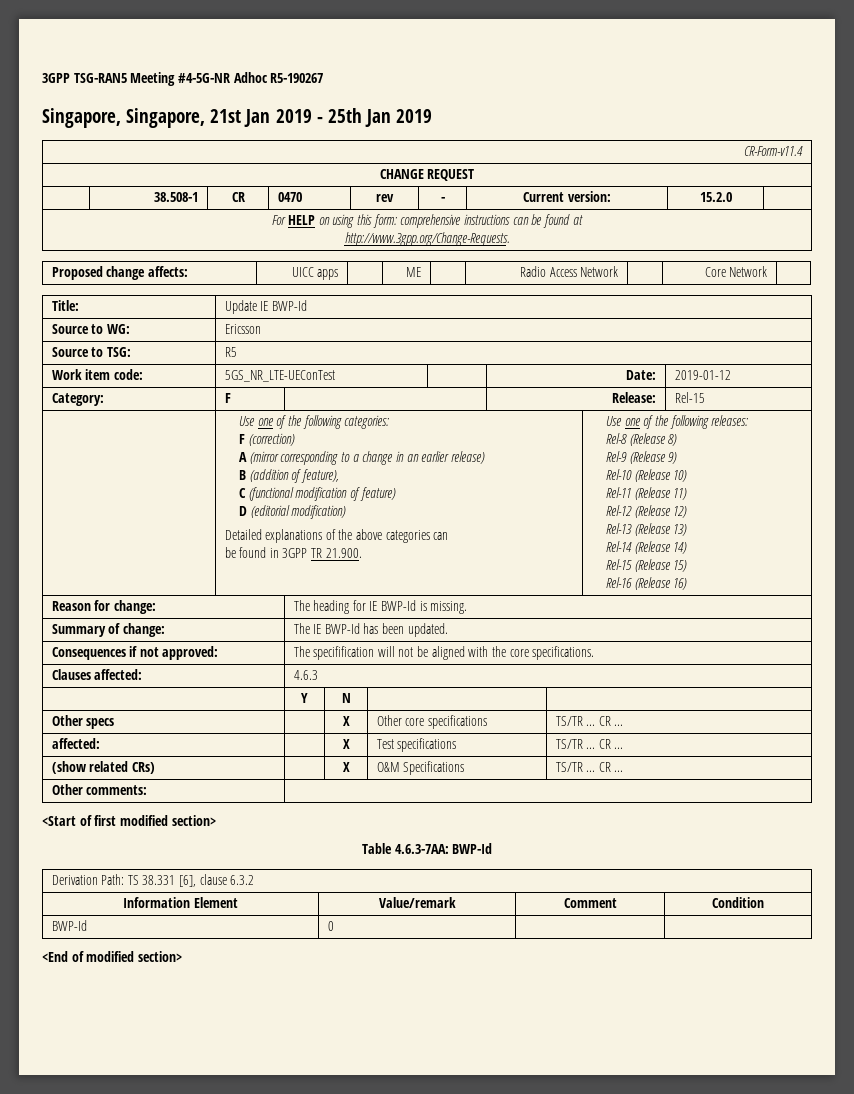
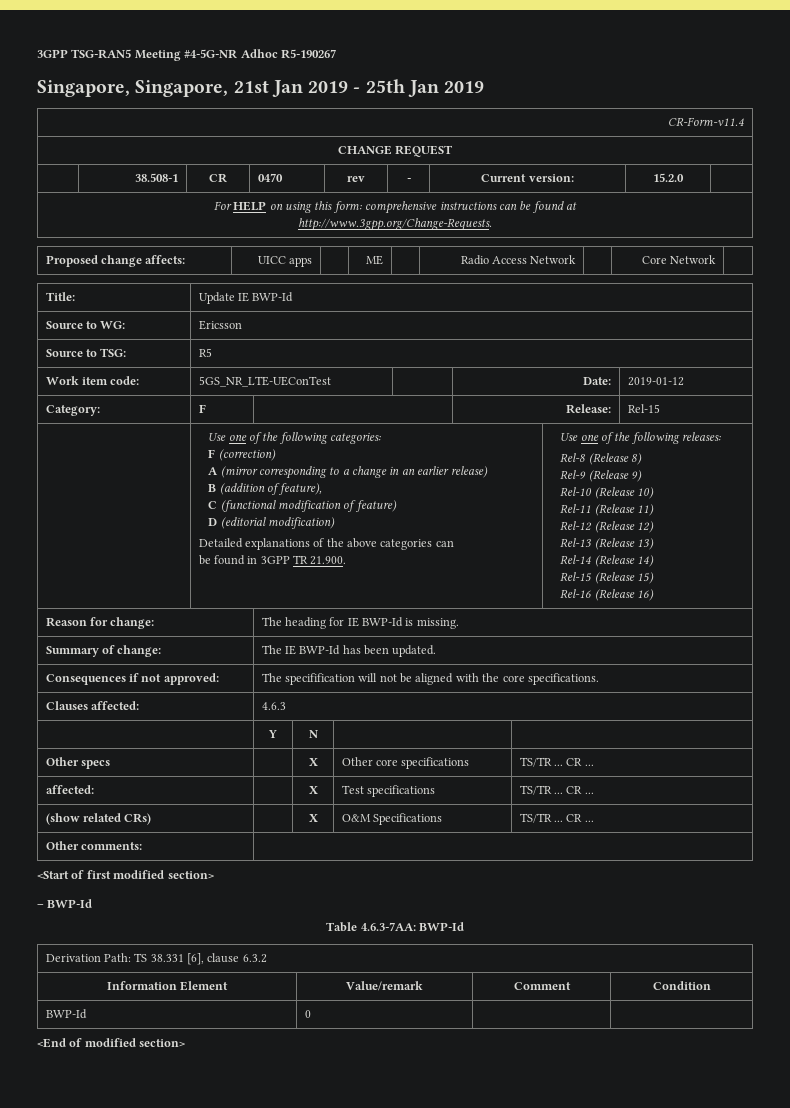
(216, 820) none -> [37,899,93,908] // – BWP-Id

